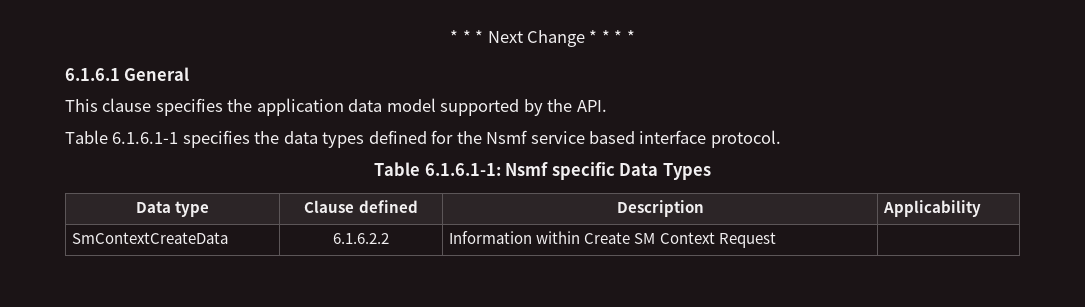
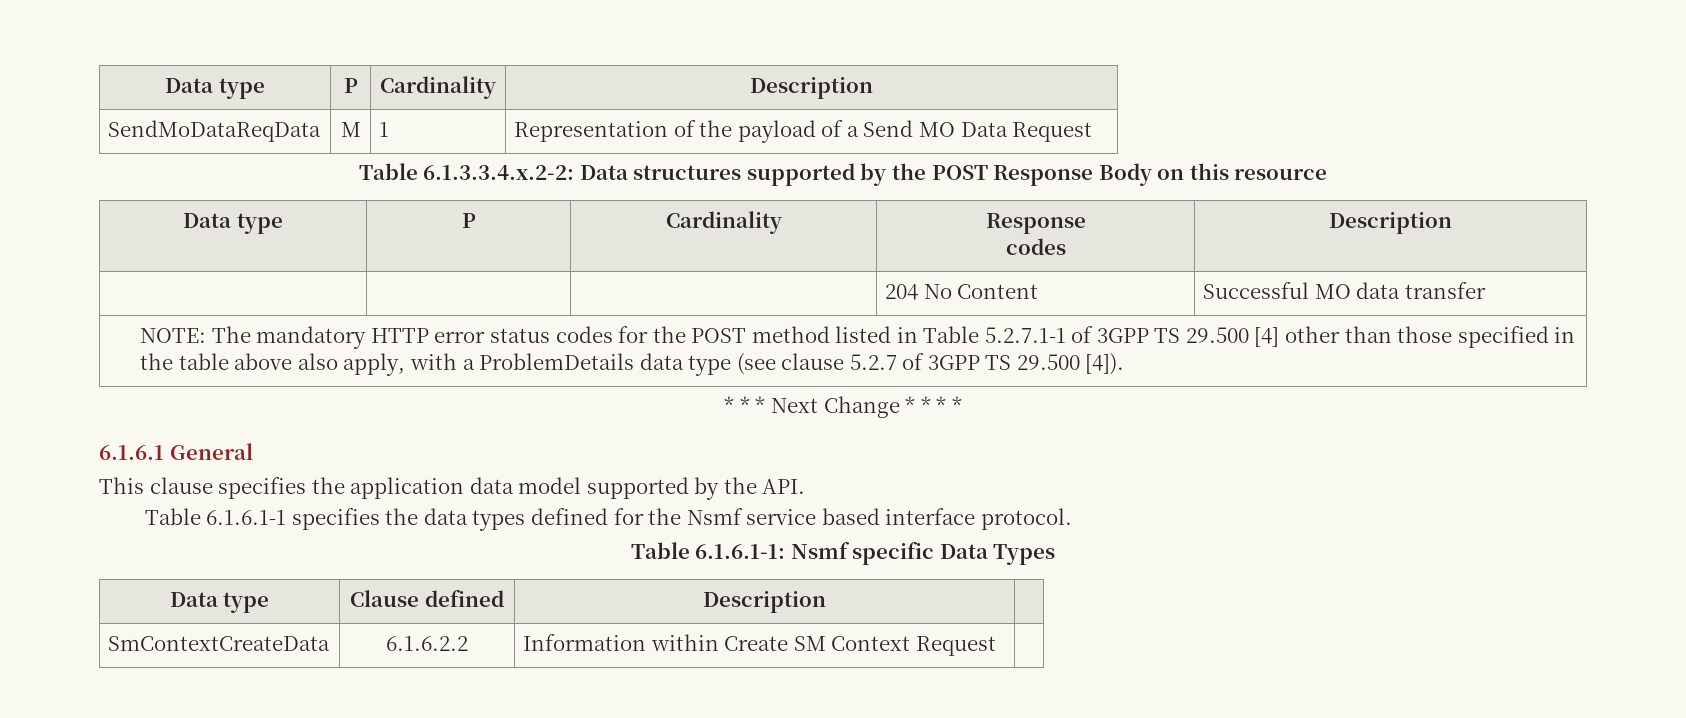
(450, 36) none -> [165,78,265,99] [343,78,358,93] [380,76,496,99] [749,77,873,99] [108,120,322,142] [340,122,361,137] [379,122,390,137] [514,120,1093,143] [358,163,1328,186] [183,213,283,234] [461,213,476,228] [665,211,782,234] [985,213,1086,234] [1005,238,1066,255] [1329,212,1452,234] [885,284,1039,300] [1203,282,1486,299] [140,326,1576,349] [140,353,1125,376] Data type | P | Cardinality | Description // SendMoDataReqData | M | 1 | Representation of the payload of a Send MO Data Request // Table 6.1.3.3.4.x.2-2: Data structures supported by the POST Response Body on this resource // Data type | P | Cardinality | Response // codes | Description // | | | 204 No Content | Successful MO data transfer // NOTE: The mandatory HTTP error status codes for the POST method listed in Table 5.2.7.1-1 of 3GPP TS 29.500 [4] other than those specified in the table above also apply, with a ProblemDetails data type (see clause 5.2.7 of 3GPP TS 29.500 [4]). //
[883,200,982,217] Applicability -> (826, 602) none

